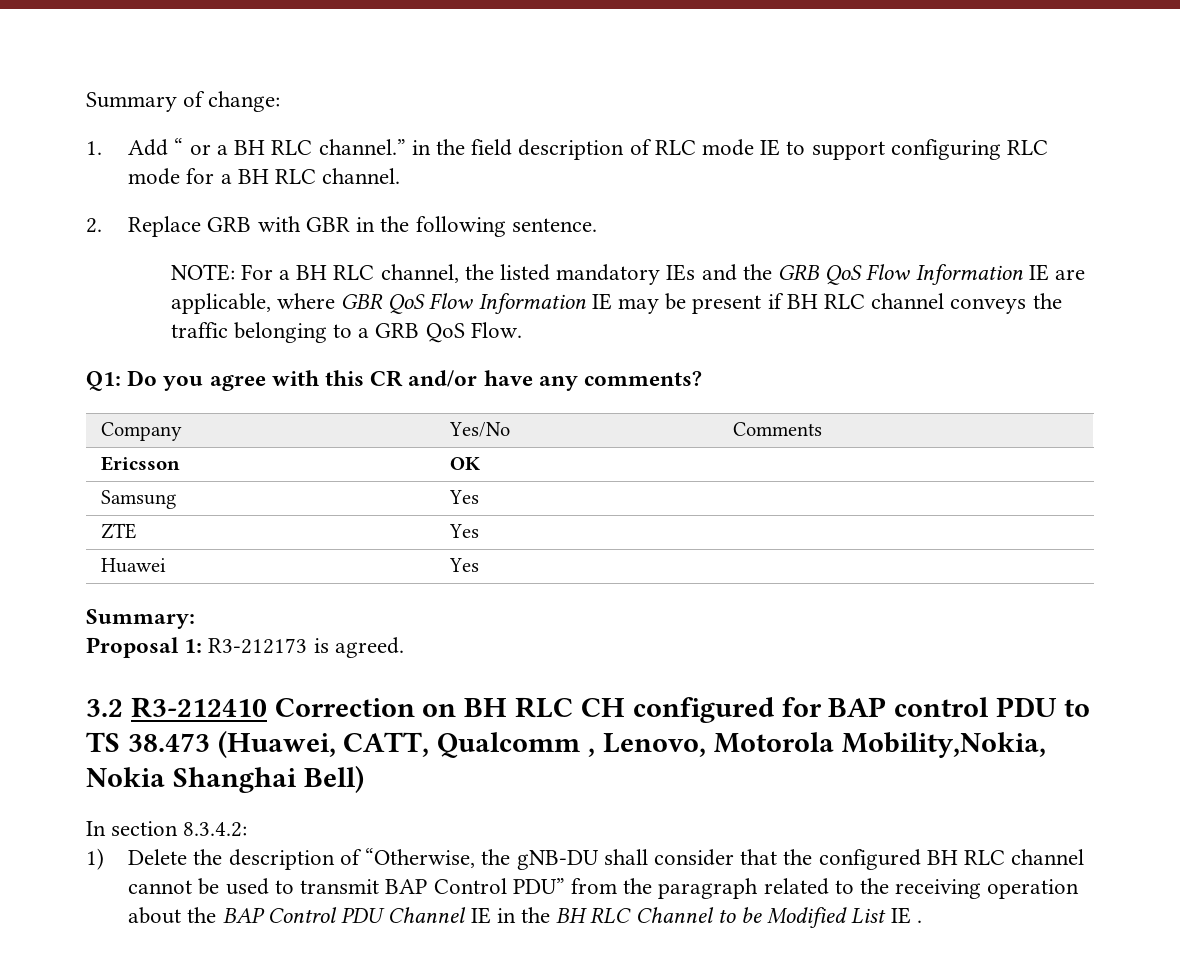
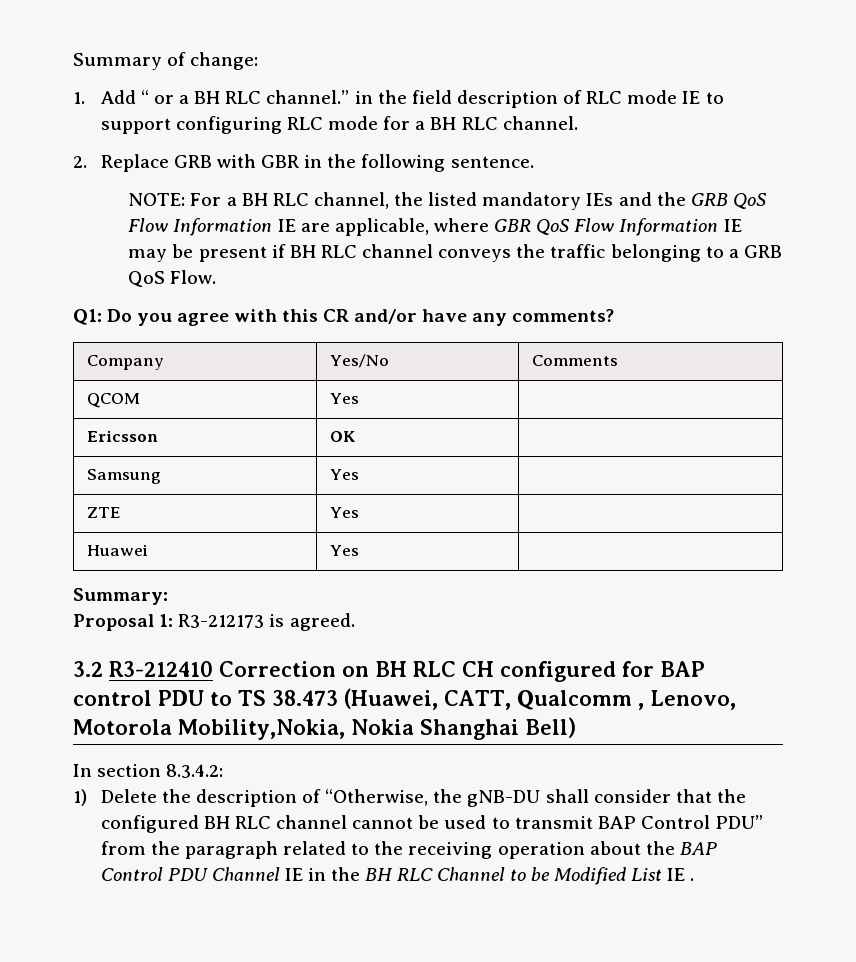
(823, 429) none -> [87,393,141,408] [330,393,360,404] // QCOM | Yes |

